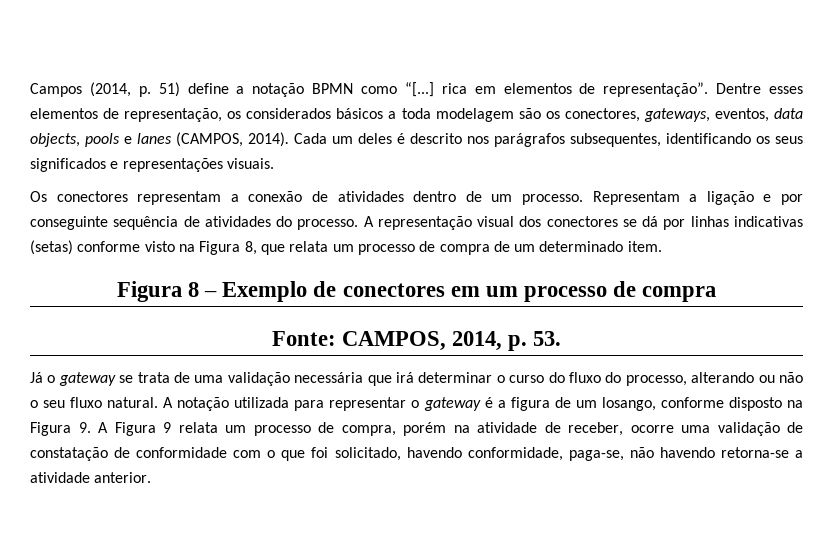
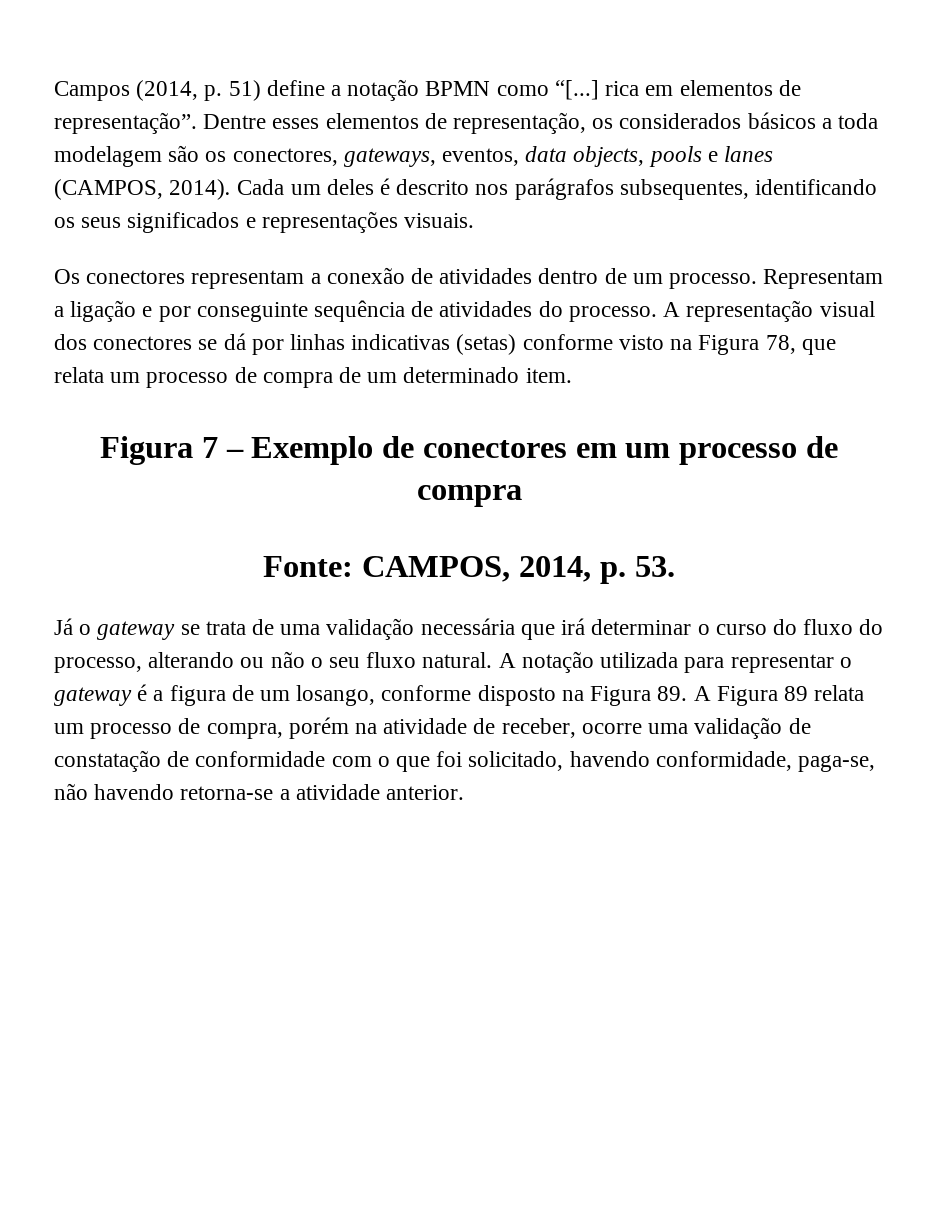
[244,241,257,255] 8, -> [765,335,796,354] 78,
[188,282,200,297] 8 -> [201,437,218,458] 7
[78,422,91,433] 9. -> [657,686,688,701] 89.
[163,422,171,433] 9 -> [783,686,808,701] 89

